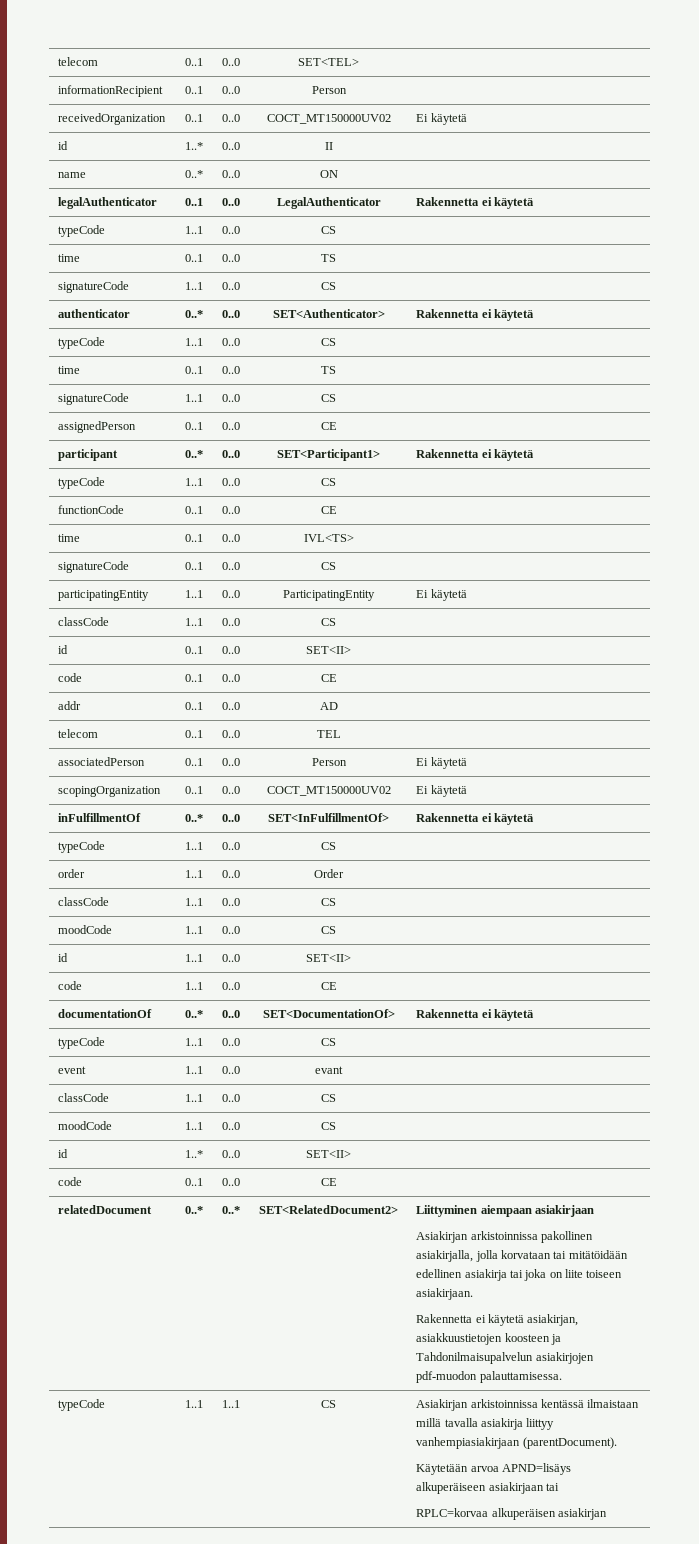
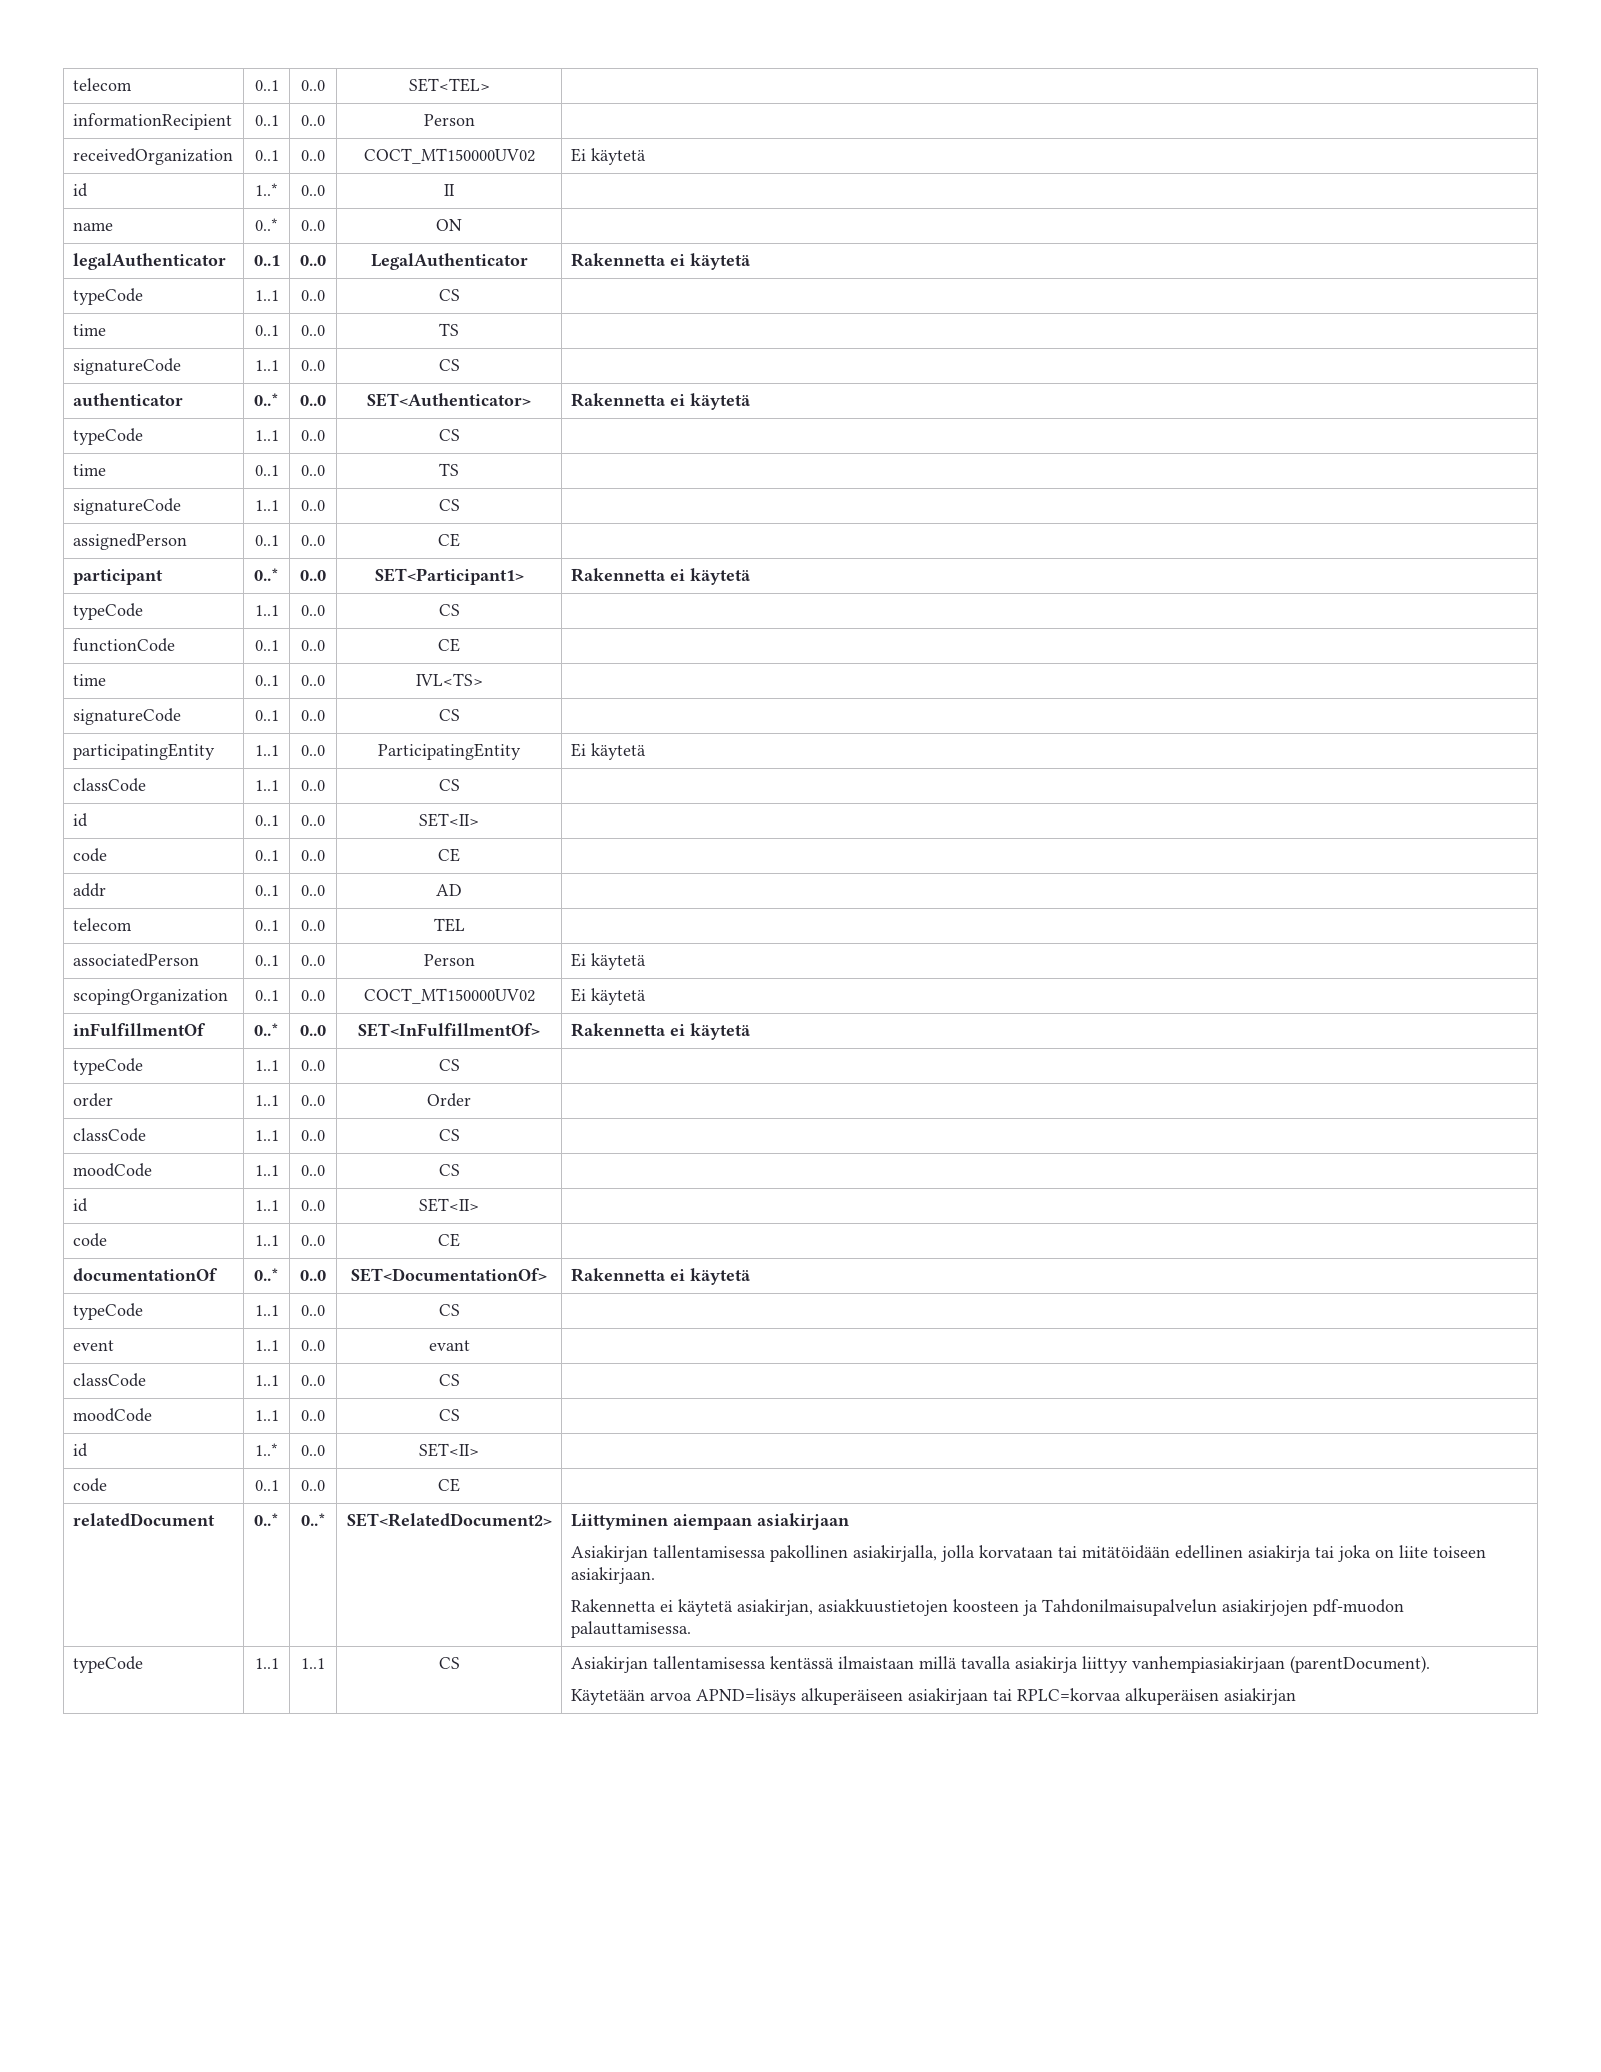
[470,1231,538,1240] arkistoinnissa -> [652,1545,766,1558] tallentamisessa
[470,1399,538,1408] arkistoinnissa -> [652,1656,766,1669] tallentamisessa
(559, 1487) // -> (1012, 1695) none

